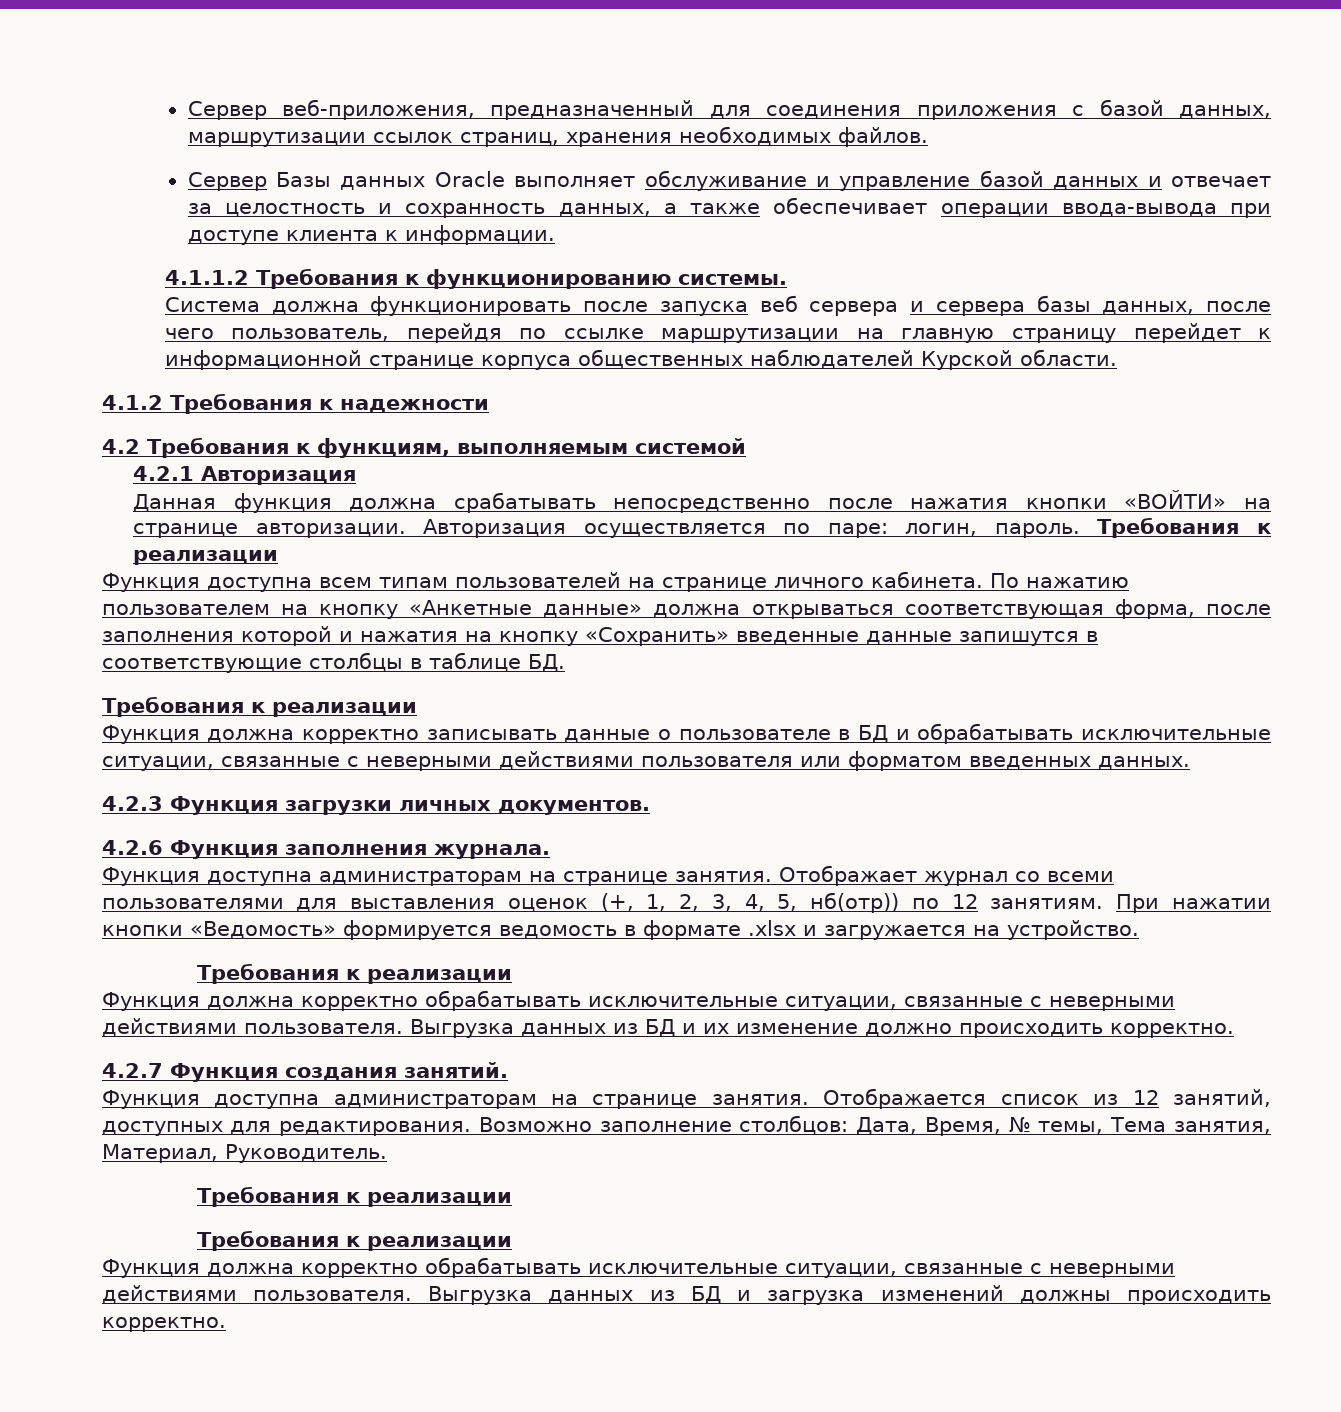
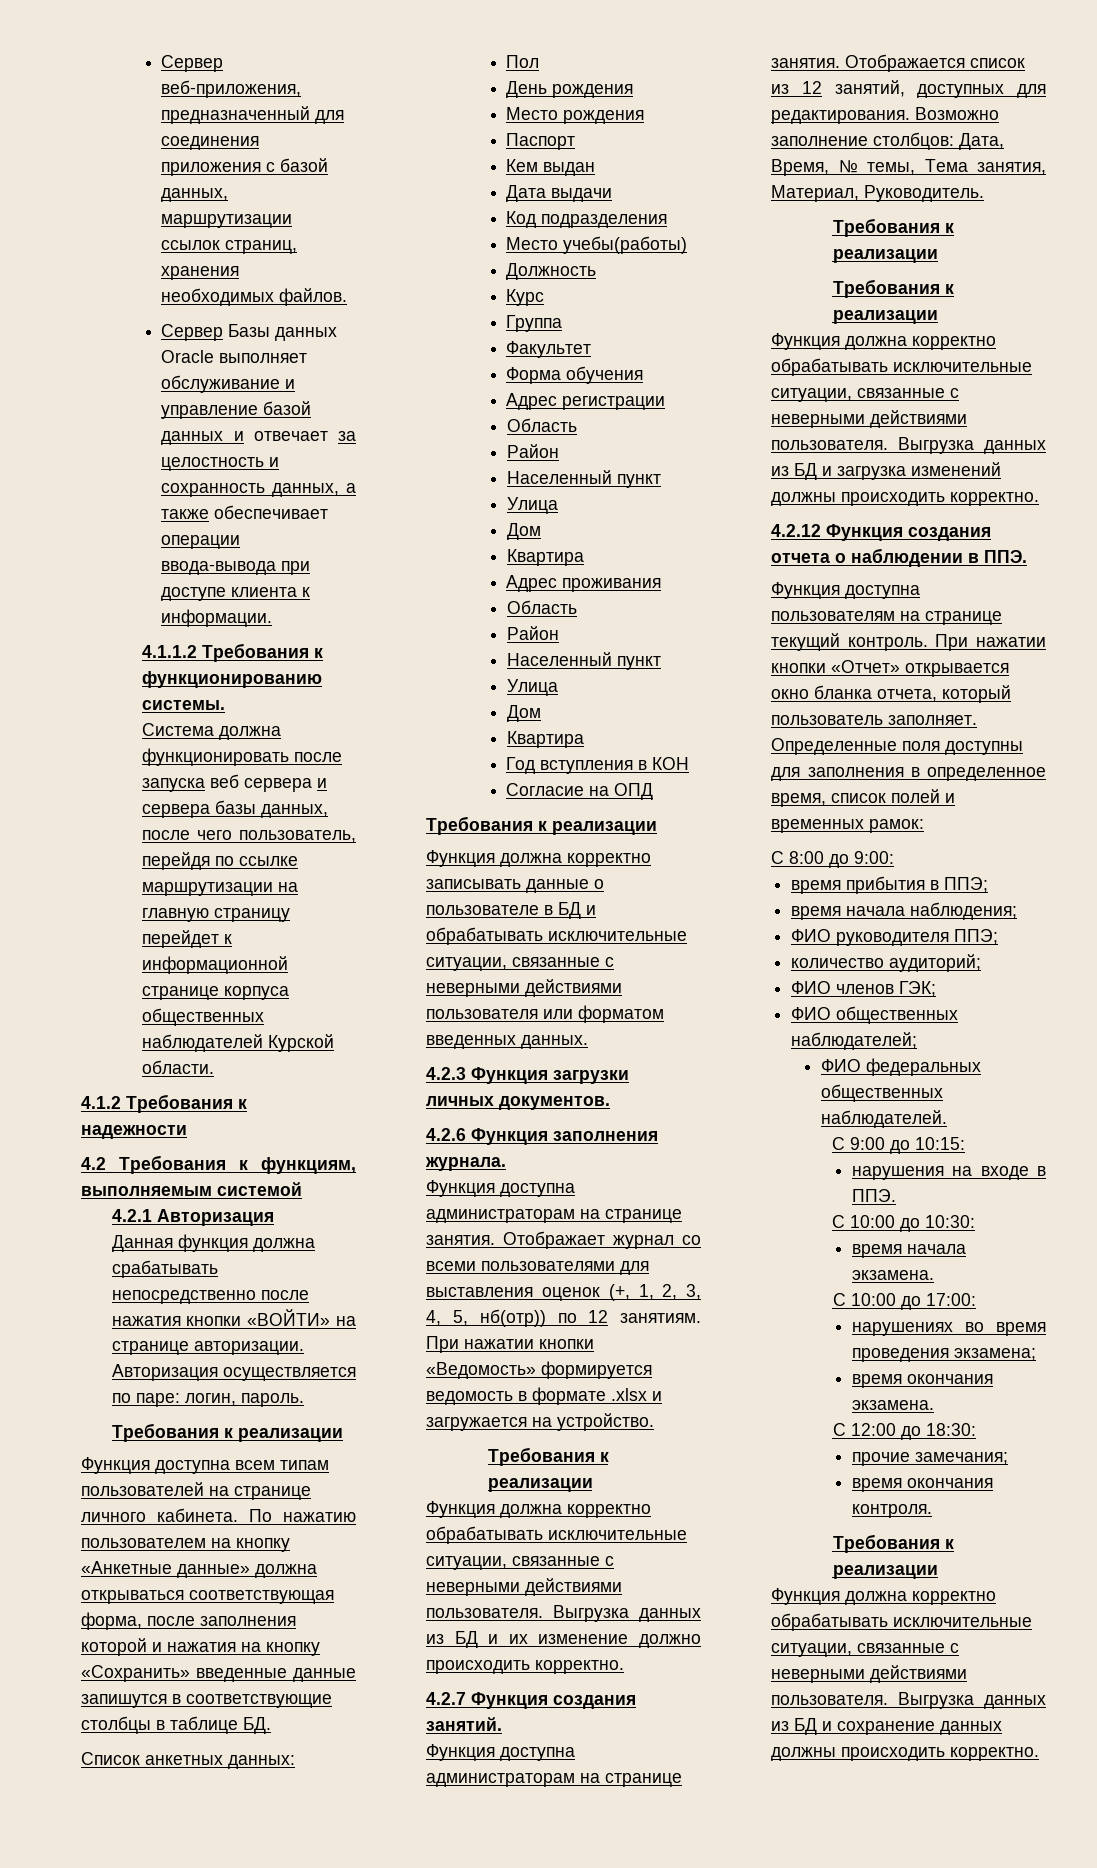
(1080, 530) none -> (304, 1400) //
(565, 663) none -> [81,1752,296,1769] [506,55,540,68] [506,81,634,98] [506,107,645,124] [506,133,576,150] [506,159,596,176] [506,185,613,202] [506,211,668,228] [506,236,688,254] [506,263,597,280] [506,289,545,306] [506,315,563,332] [506,341,592,358] [506,366,644,384] [506,393,666,410] [506,418,577,432] [506,444,559,458] [506,470,661,488] [506,497,558,514] [506,523,541,540] [506,549,584,566] [506,575,662,592] [506,600,577,614] [506,626,559,640] [506,652,661,670] [506,679,558,696] [506,705,541,722] [506,731,584,748] [506,757,690,774] [506,783,654,800] // Список анкетных данных: // Пол // День рождения // Место рождения // Паспорт // Кем выдан // Дата выдачи // Код подразделения // Место учебы(работы) // Должность // Курс // Группа // Факультет // Форма обучения // Адрес регистрации // Область // Район // Населенный пункт // Улица // Дом // Квартира // Адрес проживания // Область // Район // Населенный пункт // Улица // Дом // Квартира // Год вступления в КОН // Согласие на ОПД
(226, 1324) none -> [771,524,992,541] [771,548,1028,567] [771,582,921,599] [771,611,1003,625] [771,633,1046,651] [771,660,1010,677] [771,685,1012,703] [771,715,978,725] [771,738,1024,755] [771,767,1046,781] [771,789,956,807] [771,819,925,833] [771,851,895,868] [790,876,988,894] [790,902,1017,920] [790,929,998,946] [790,954,981,972] [790,981,936,997] [790,1006,958,1024] [790,1032,917,1050] [820,1058,981,1076] [820,1084,943,1102] [820,1110,947,1128] [832,1137,966,1154] [851,1166,1046,1180] [851,1189,896,1202] [832,1215,976,1232] [851,1244,966,1258] [851,1270,934,1280] [832,1293,976,1310] [851,1322,1046,1336] [851,1348,1036,1362] [851,1374,993,1388] [851,1400,934,1410] [832,1423,976,1440] [851,1452,1008,1466] [851,1478,993,1492] [851,1504,932,1518] [832,1534,954,1553] [832,1565,938,1579] [771,1588,997,1605] [771,1613,1033,1631] [771,1643,960,1657] [771,1665,968,1683] [771,1692,1046,1709] [771,1718,1003,1735] [771,1747,1040,1761] // 4.2.12 Функция создания отчета о наблюдении в ППЭ. // Функция доступна пользователям на странице текущий контроль. При нажатии кнопки «Отчет» открывается окно бланка отчета, который пользователь заполняет. Определенные поля доступны для заполнения в определенное время, список полей и временных рамок: // С 8:00 до 9:00: // время прибытия в ППЭ; // время начала наблюдения; // ФИО руководителя ППЭ; // количество аудиторий; // ФИО членов ГЭК; // ФИО общественных наблюдателей; // ФИО федеральных общественных наблюдателей. // С 9:00 до 10:15: // нарушения на входе в ППЭ. // С 10:00 до 10:30: // время начала экзамена. // С 10:00 до 17:00: // нарушениях во время проведения экзамена; // время окончания экзамена. // С 12:00 до 18:30: // прочие замечания; // время окончания контроля. // Требования к реализации // Функция должна корректно обрабатывать исключительные ситуации, связанные с неверными действиями пользователя. Выгрузка данных из БД и сохранение данных должны происходить корректно.

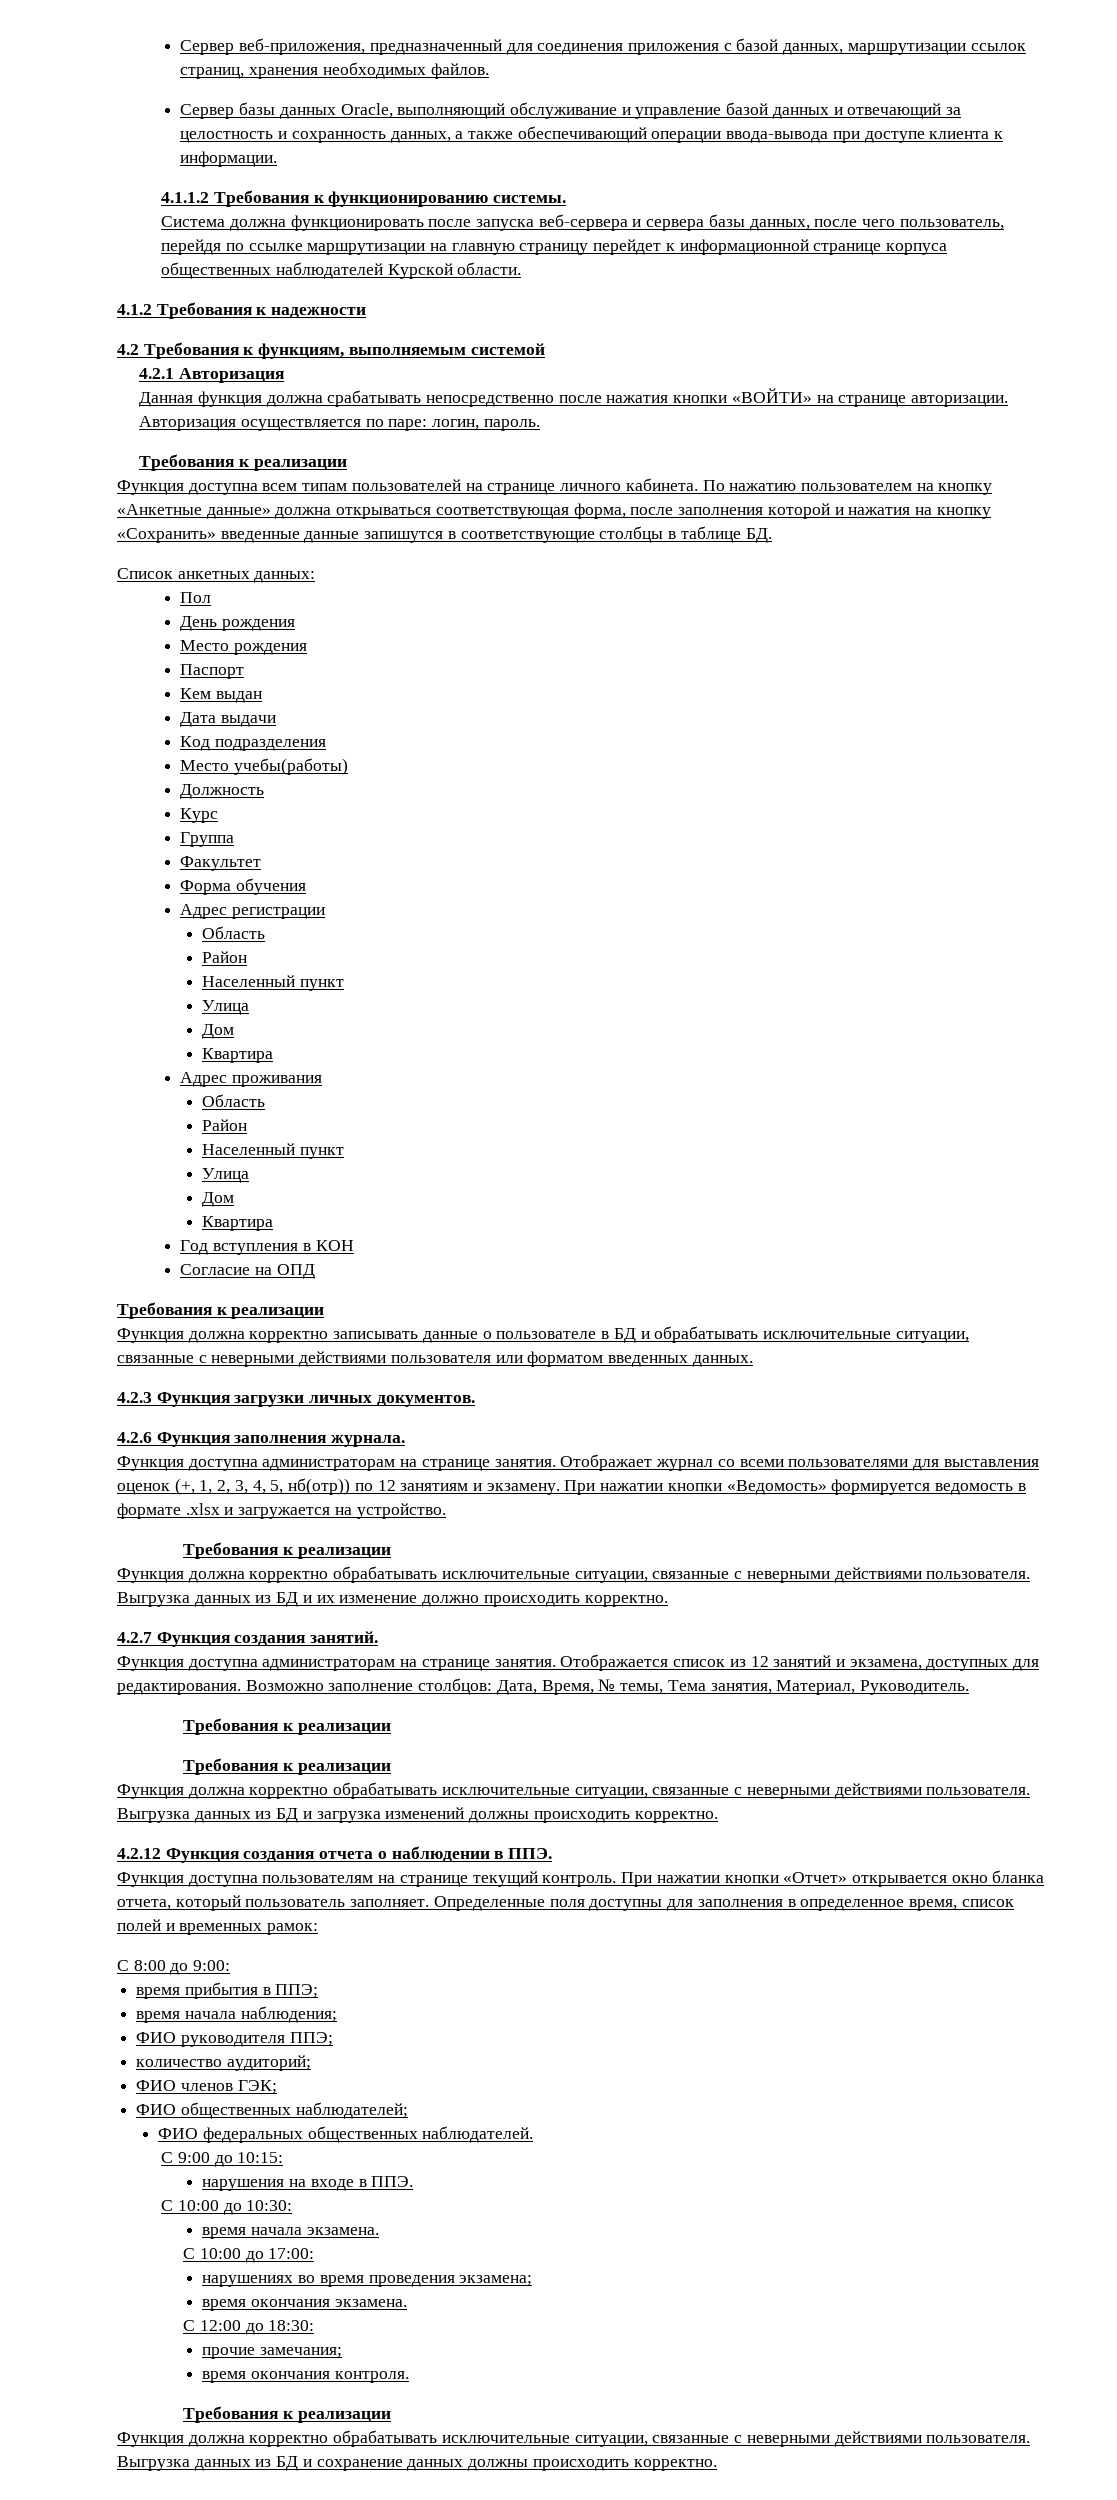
[228,324,338,341] [161,350,308,363] Базы данных Oracle выполняет -> [239,102,506,119] базы данных Oracle, выполняющий
[253,431,328,441] отвечает -> [847,103,942,119] отвечающий
[214,505,329,519] обеспечивает -> [517,126,647,143] обеспечивающий
[210,774,313,792] веб сервера -> [538,214,628,231] веб-сервера
[620,1313,701,1323] занятиям. -> [400,1483,560,1495] занятиям и экзамену.
[834,80,905,97] занятий, -> [773,1655,922,1670] занятий и экзамена,

